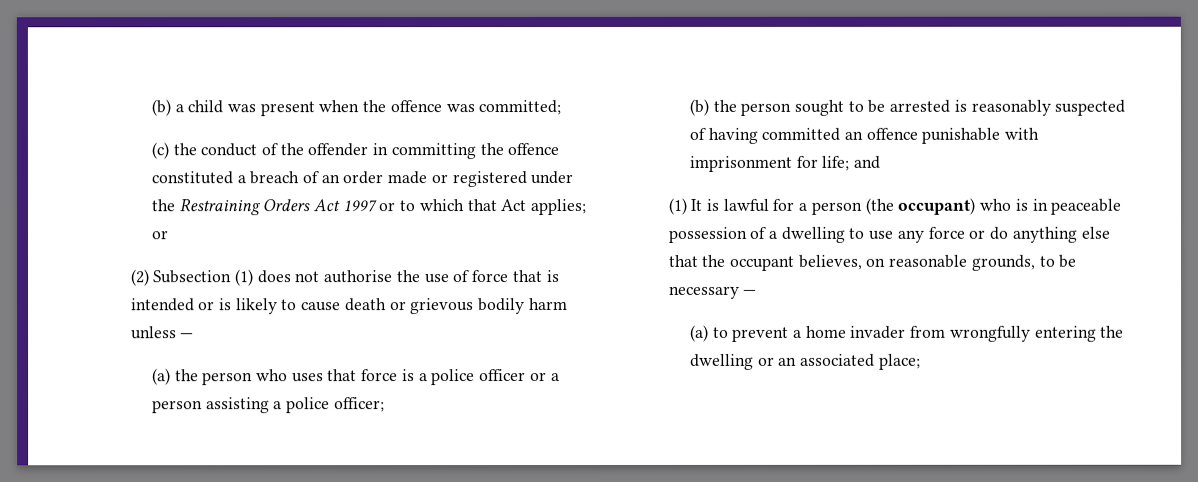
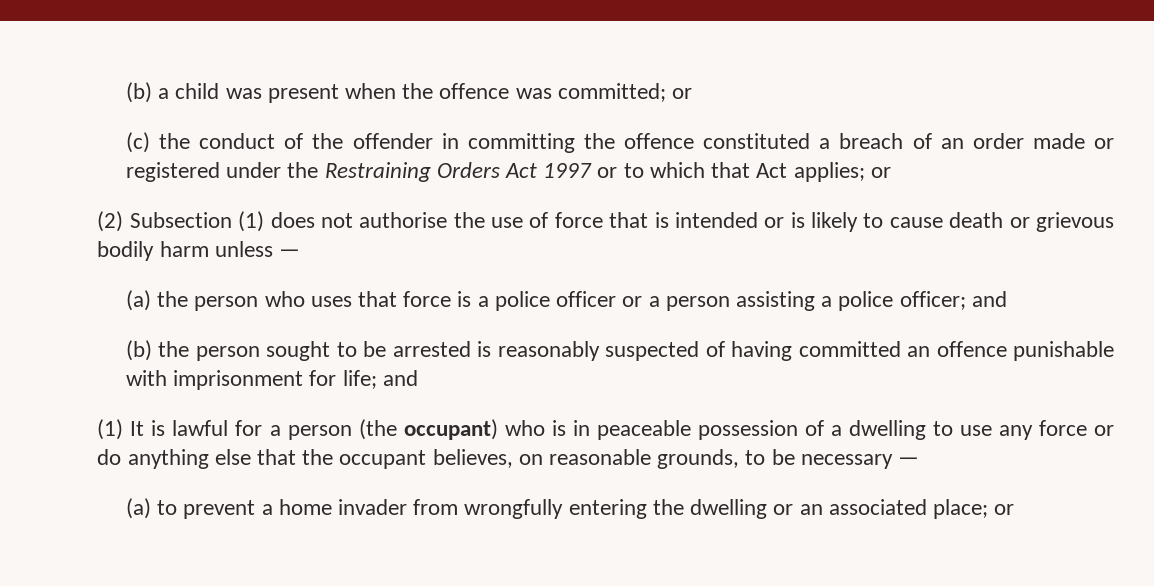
(562, 108) none -> [672,88,693,99] or
(385, 405) none -> [971,291,1007,307] and
(921, 361) none -> [994,504,1015,515] or

